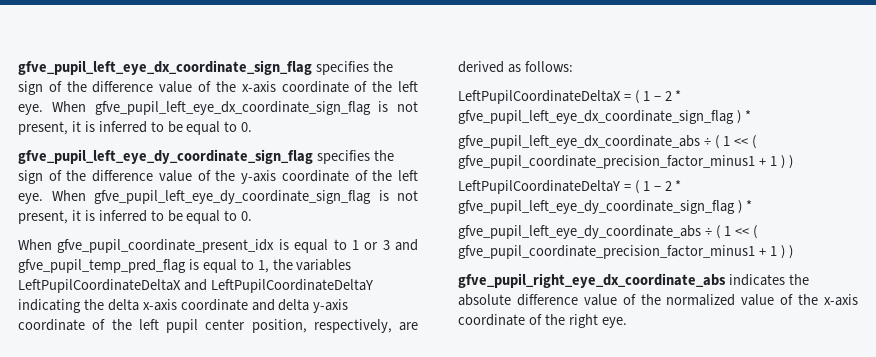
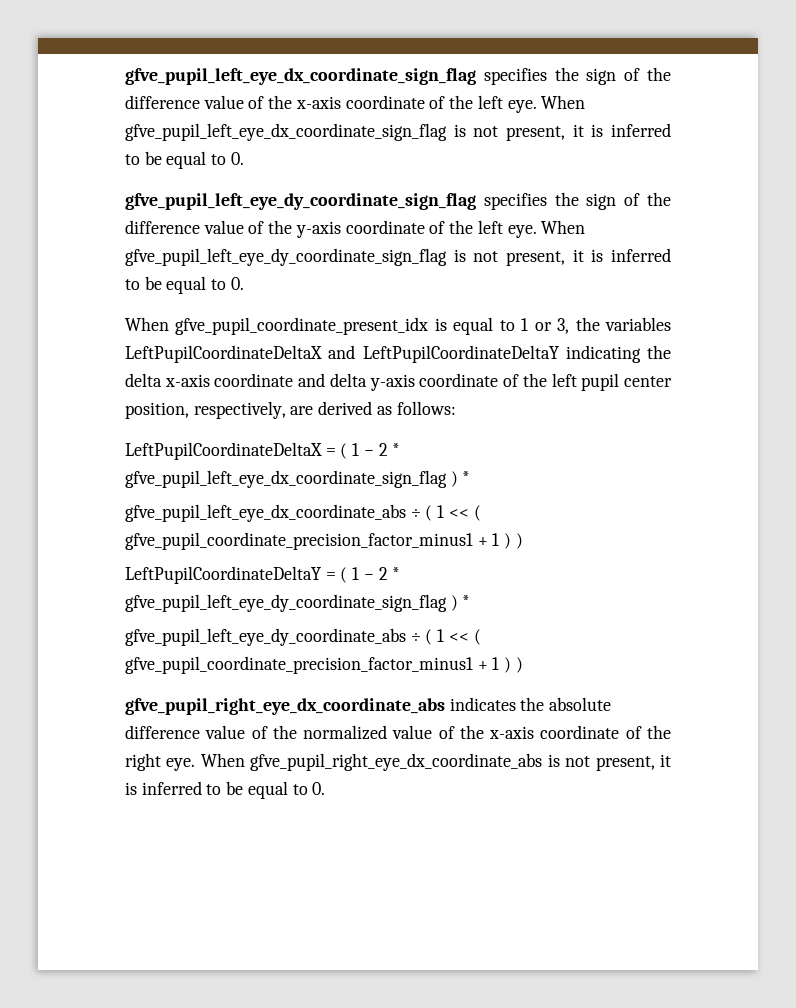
[382,239,418,251] [18,259,269,273] 3 and gfve_pupil_temp_pred_flag is equal to 1, -> [557,318,570,334] 3,
(627, 322) none -> [200,753,671,771] [125,781,326,799] When gfve_pupil_right_eye_dx_coordinate_abs is not present, it is inferred to be equal to 0.

